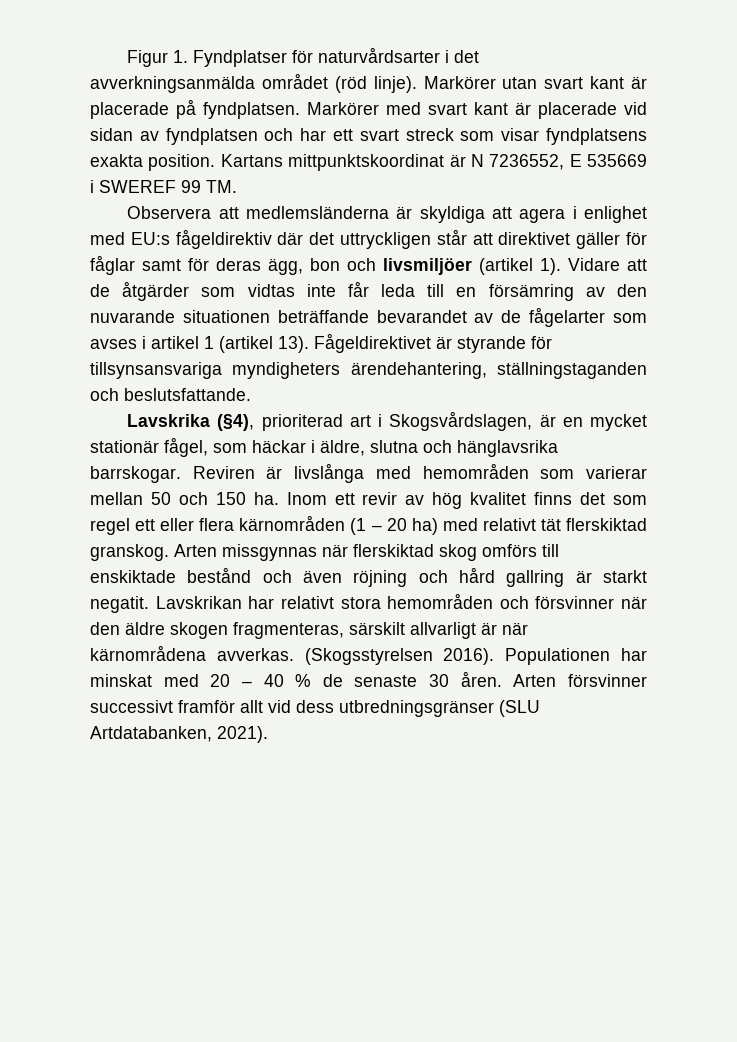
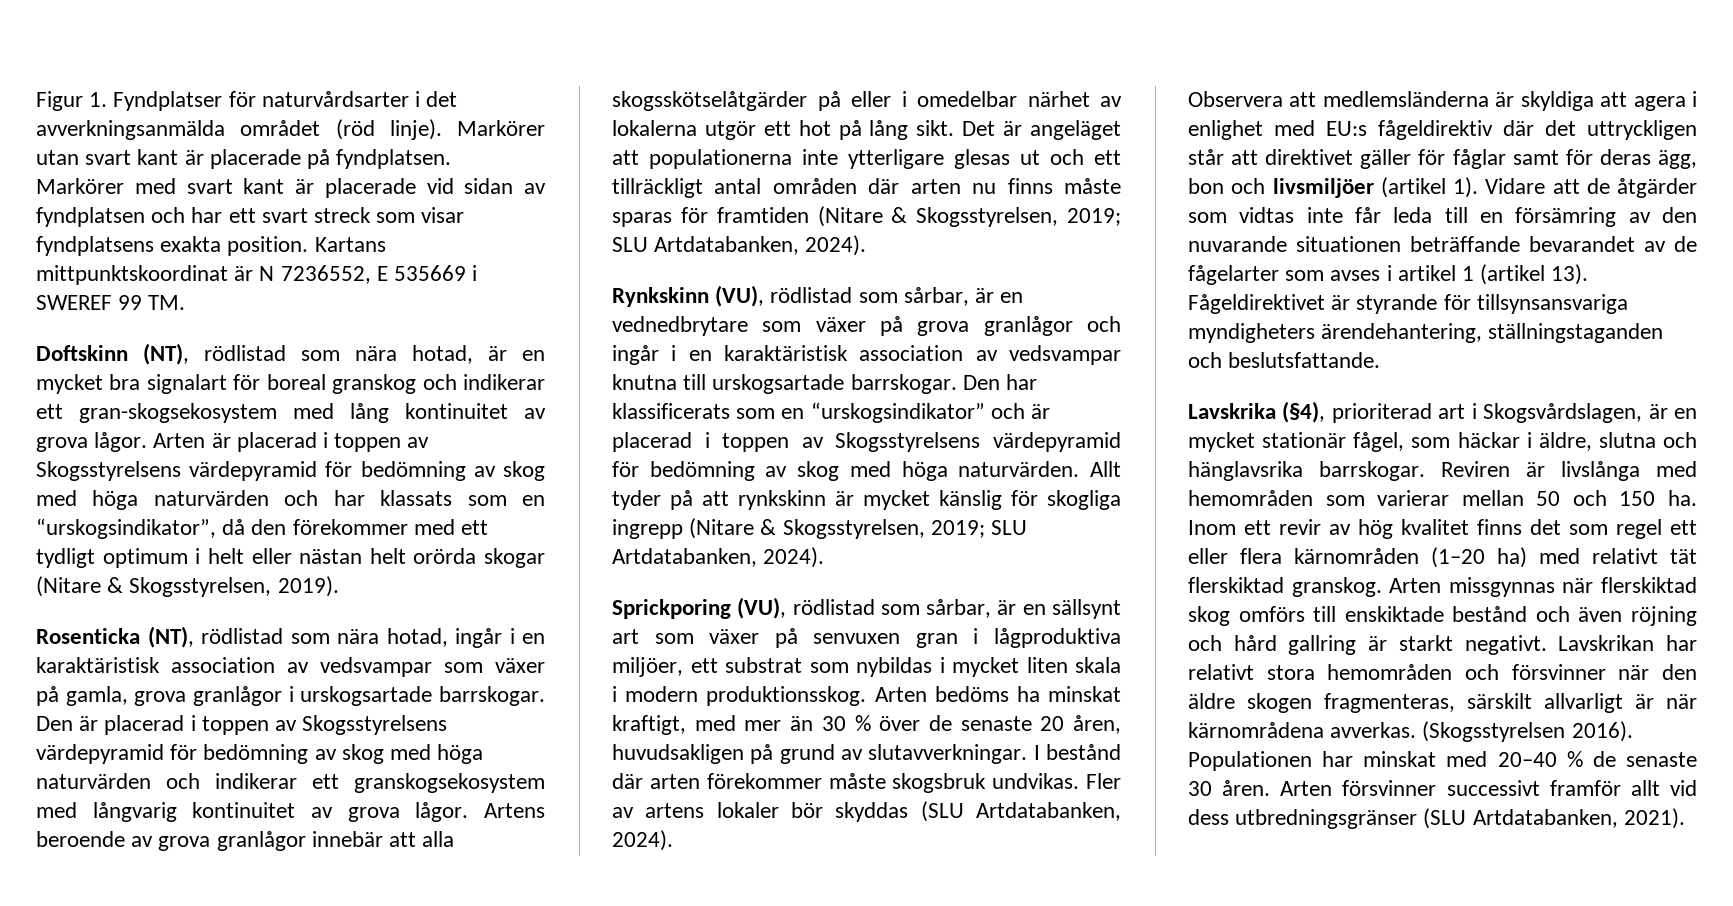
(237, 186) none -> [36,343,545,365] [36,374,545,394] [36,403,546,423] [36,432,430,452] [36,461,545,481] [36,490,545,510] [36,518,489,539] [36,548,545,568] [36,576,339,597] [36,626,545,648] [36,657,545,677] [36,686,545,706] [36,715,448,735] [36,744,484,764] [36,773,545,793] [36,802,545,822] [36,831,455,851] [612,91,1122,111] [612,120,1121,140] [612,149,1121,169] [612,178,1121,198] [612,206,1121,227] [612,235,867,256] [612,285,1024,307] [612,316,1121,336] [612,345,1121,365] [612,374,1038,394] [612,402,1051,423] [612,432,1121,452] [612,461,1121,481] [612,490,1121,510] [612,518,1028,539] [612,547,825,568] [612,597,1121,619] [612,628,1121,648] [612,657,1121,677] [612,686,1121,706] [612,715,1121,735] [612,744,1121,764] [612,773,1121,793] [612,801,1121,822] [612,830,673,851] // Doftskinn (NT), rödlistad som nära hotad, är en mycket bra signalart för boreal granskog och indikerar ett gran-skogsekosystem med lång kontinuitet av grova lågor. Arten är placerad i toppen av Skogsstyrelsens värdepyramid för bedömning av skog med höga naturvärden och har klassats som en “urskogsindikator”, då den förekommer med ett tydligt optimum i helt eller nästan helt orörda skogar (Nitare & Skogsstyrelsen, 2019). // Rosenticka (NT), rödlistad som nära hotad, ingår i en karaktäristisk association av vedsvampar som växer på gamla, grova granlågor i urskogsartade barrskogar. Den är placerad i toppen av Skogsstyrelsens värdepyramid för bedömning av skog med höga naturvärden och indikerar ett granskogsekosystem med långvarig kontinuitet av grova lågor. Artens beroende av grova granlågor innebär att alla skogsskötselåtgärder på eller i omedelbar närhet av lokalerna utgör ett hot på lång sikt. Det är angeläget att populationerna inte ytterligare glesas ut och ett tillräckligt antal områden där arten nu finns måste sparas för framtiden (Nitare & Skogsstyrelsen, 2019; SLU Artdatabanken, 2024). // Rynkskinn (VU), rödlistad som sårbar, är en vednedbrytare som växer på grova granlågor och ingår i en karaktäristisk association av vedsvampar knutna till urskogsartade barrskogar. Den har klassificerats som en “urskogsindikator” och är placerad i toppen av Skogsstyrelsens värdepyramid för bedömning av skog med höga naturvärden. Allt tyder på att rynkskinn är mycket känslig för skogliga ingrepp (Nitare & Skogsstyrelsen, 2019; SLU Artdatabanken, 2024). // Sprickporing (VU), rödlistad som sårbar, är en sällsynt art som växer på senvuxen gran i lågproduktiva miljöer, ett substrat som nybildas i mycket liten skala i modern produktionsskog. Arten bedöms ha minskat kraftigt, med mer än 30 % över de senaste 20 åren, huvudsakligen på grund av slutavverkningar. I bestånd där arten förekommer måste skogsbruk undvikas. Fler av artens lokaler bör skyddas (SLU Artdatabanken, 2024).
[350,518,407,535] (1 – 20 -> [1431,547,1485,568] (1–20
[90,596,149,613] negatit. -> [1464,635,1547,655] negativt.
[210,674,284,687] 20 – 40 -> [1497,752,1557,767] 20–40

